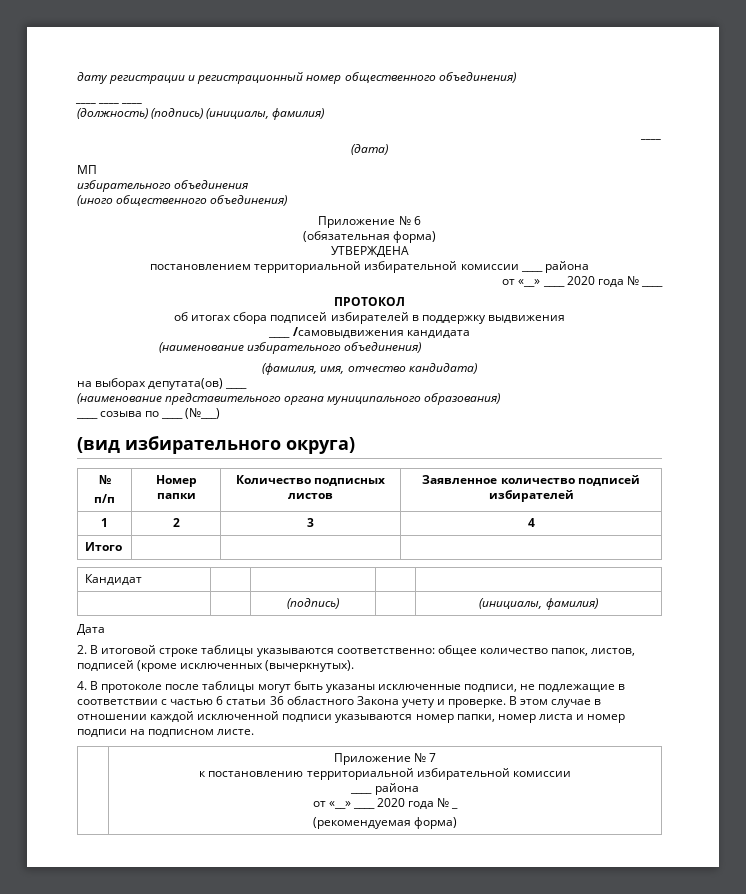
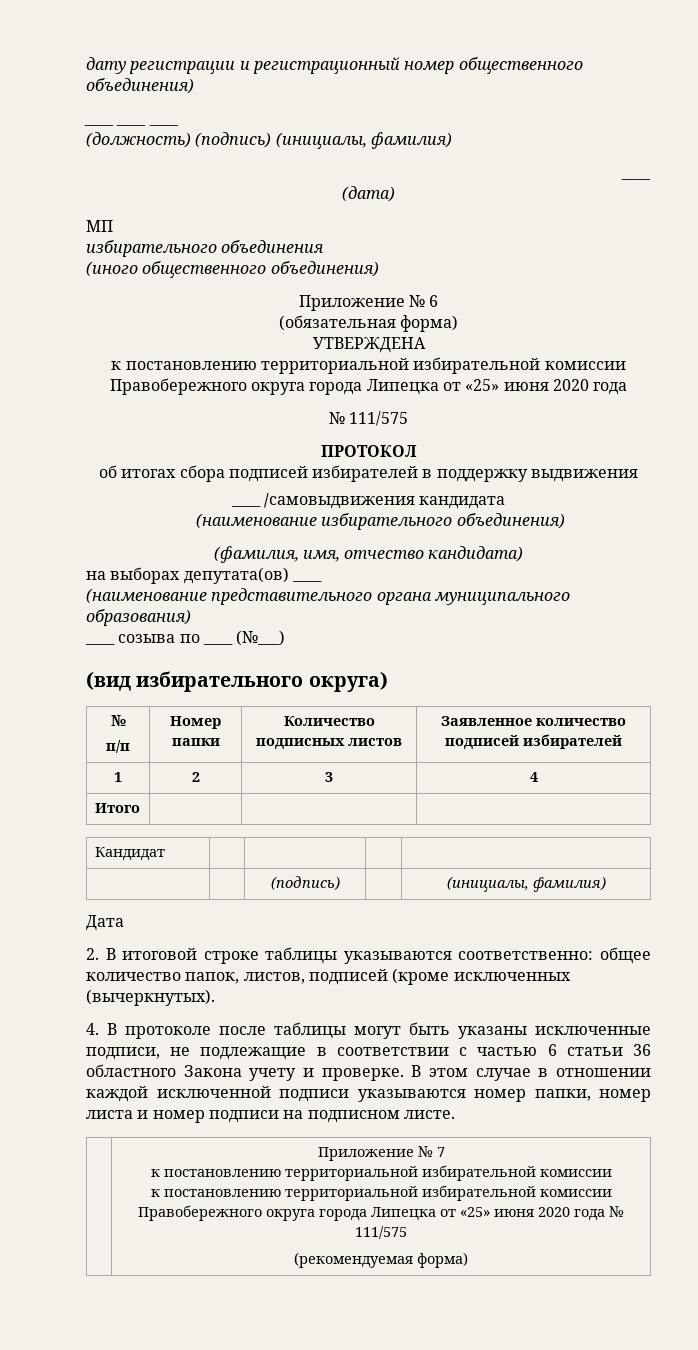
[150,261,519,273] [520,261,589,273] [502,279,565,287] [566,276,639,287] [641,285,664,287] постановлением территориальной избирательной комиссии ____ района // от «__» ____ 2020 года № ____ -> [111,357,626,374] [109,378,628,395] [328,411,409,426] к постановлению территориальной избирательной комиссии Правобережного округа города Липецка от «25» июня 2020 года // № 111/575
[350,783,419,795] [312,801,375,809] [377,798,450,809] [451,807,459,809] ____ района // от «__» ____ 2020 года № _ -> [150,1185,612,1201] [138,1205,624,1221] [355,1226,407,1239] к постановлению территориальной избирательной комиссии Правобережного округа города Липецка от «25» июня 2020 года № 111/575

